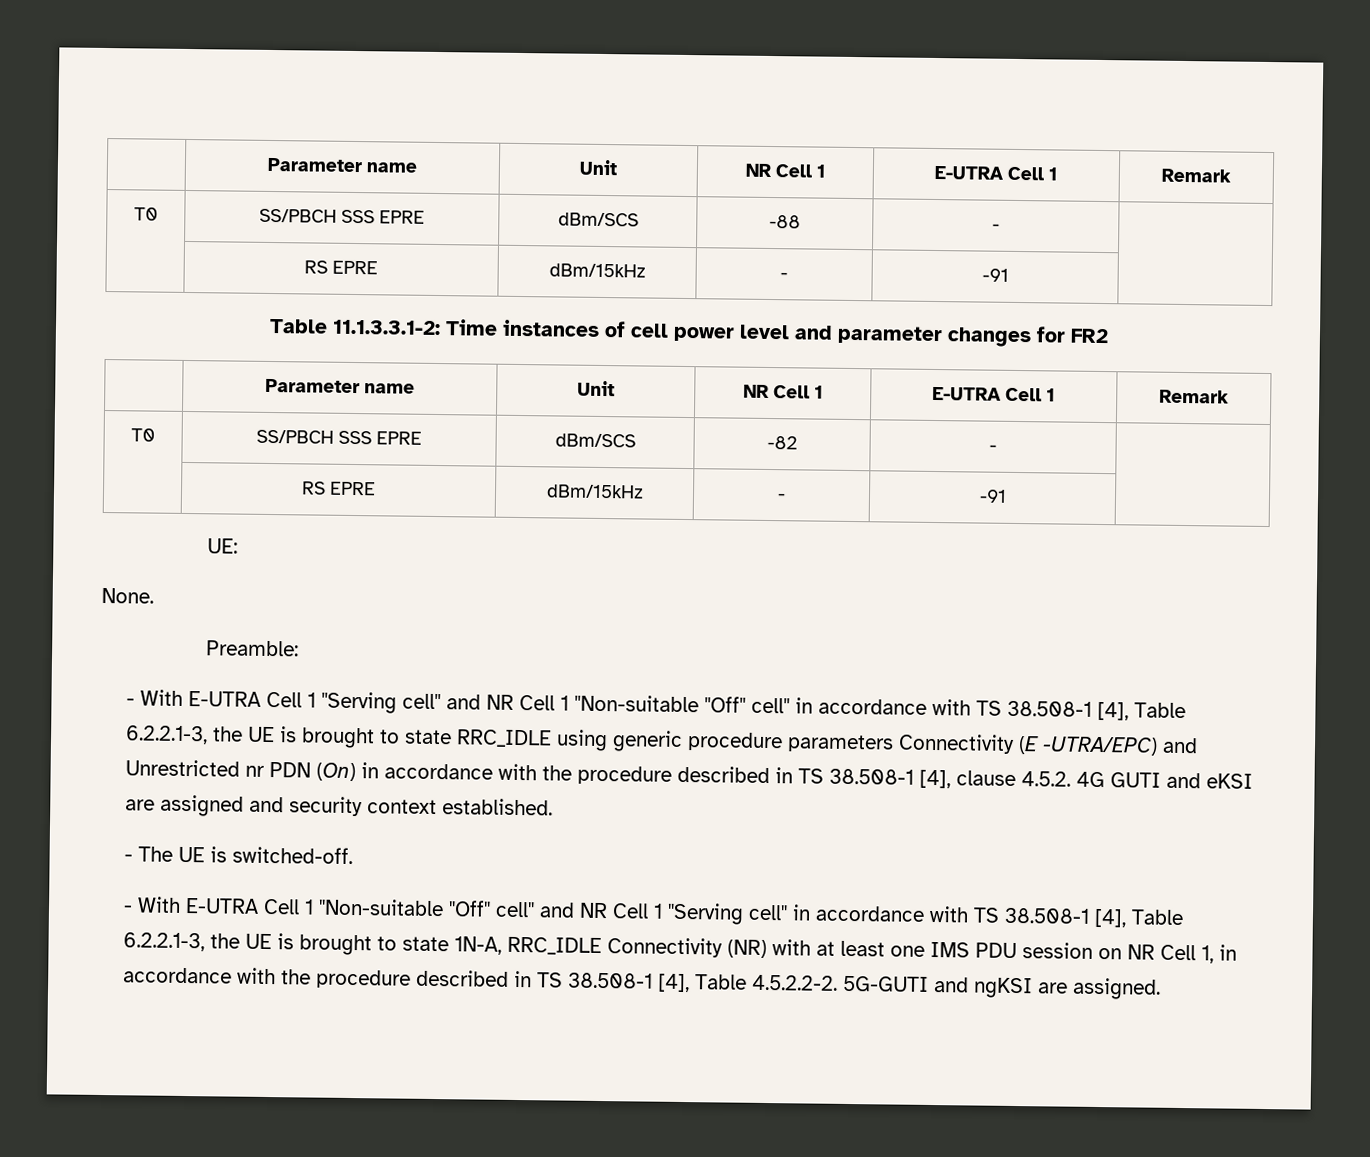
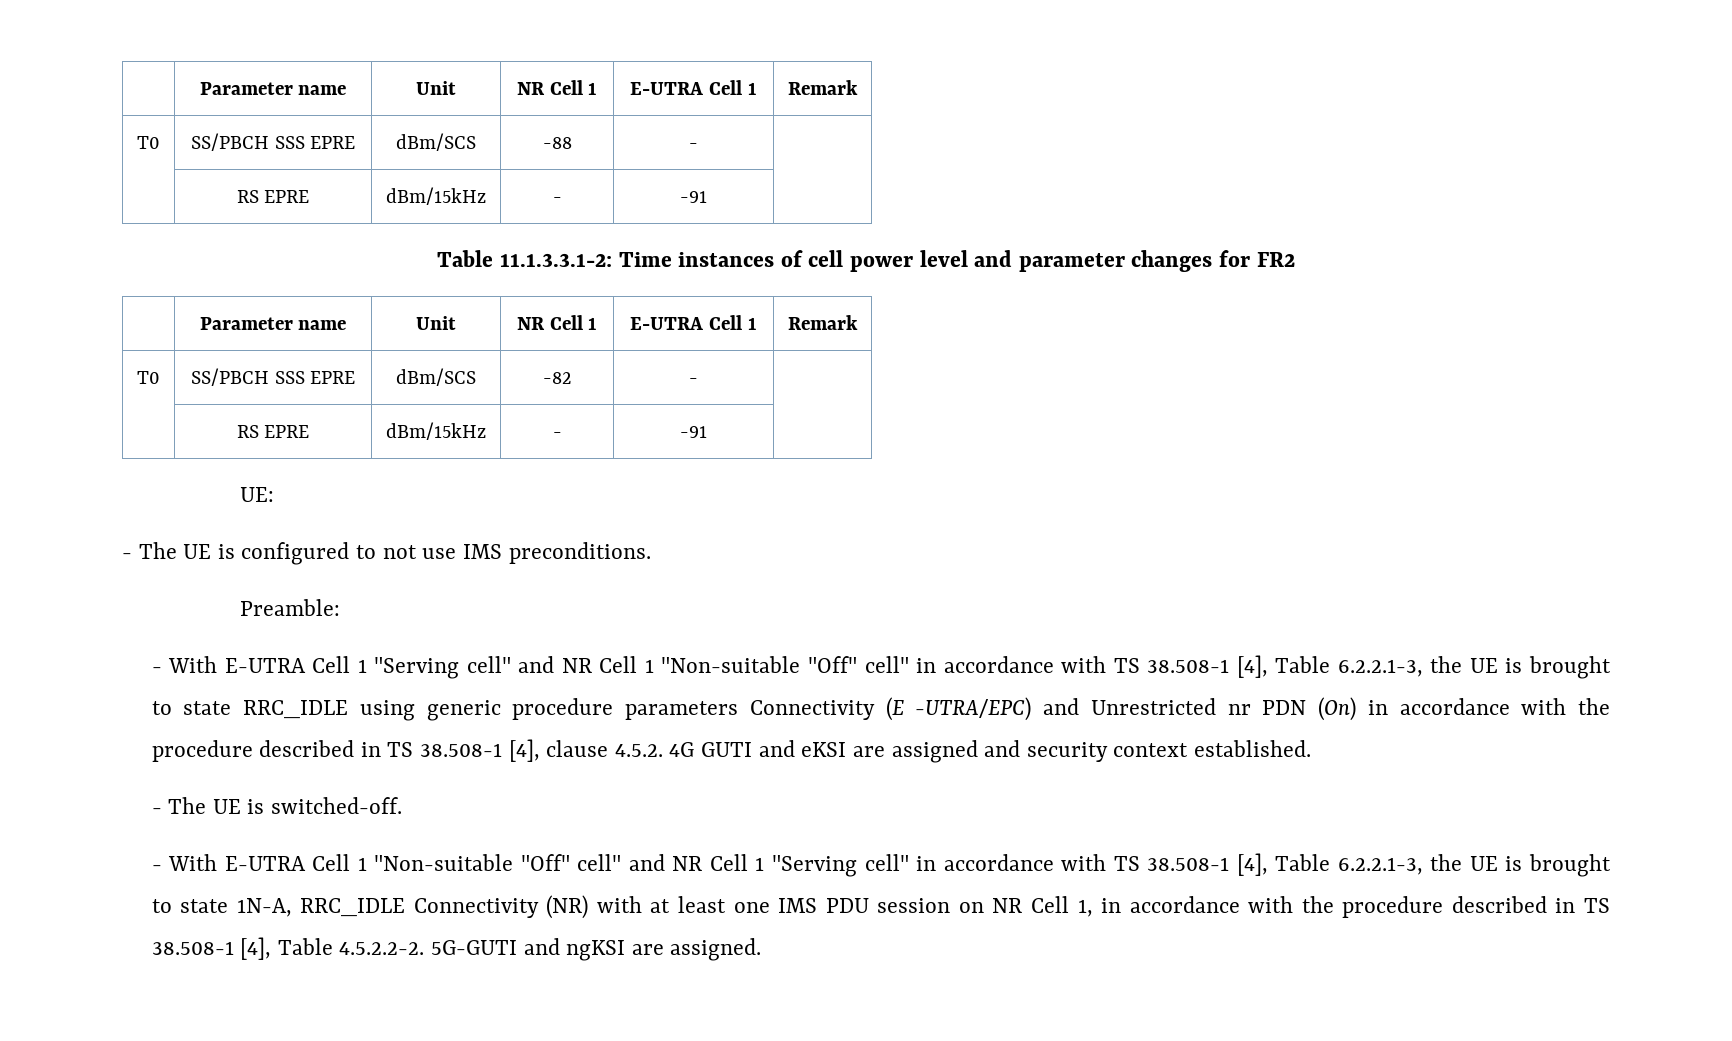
[101,587,154,604] None. -> [122,542,651,565] - The UE is configured to not use IMS preconditions.

